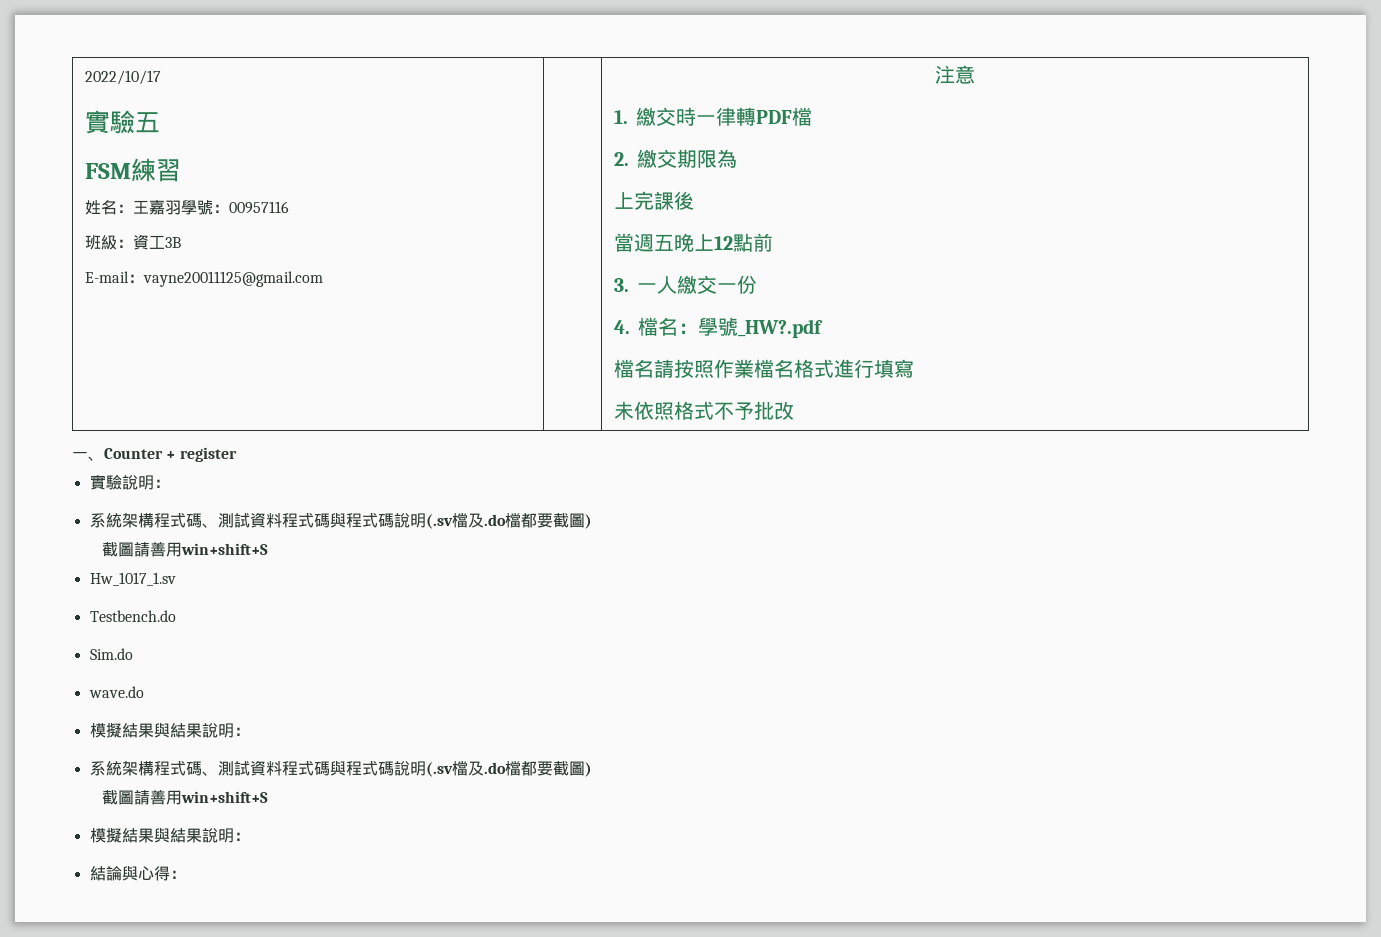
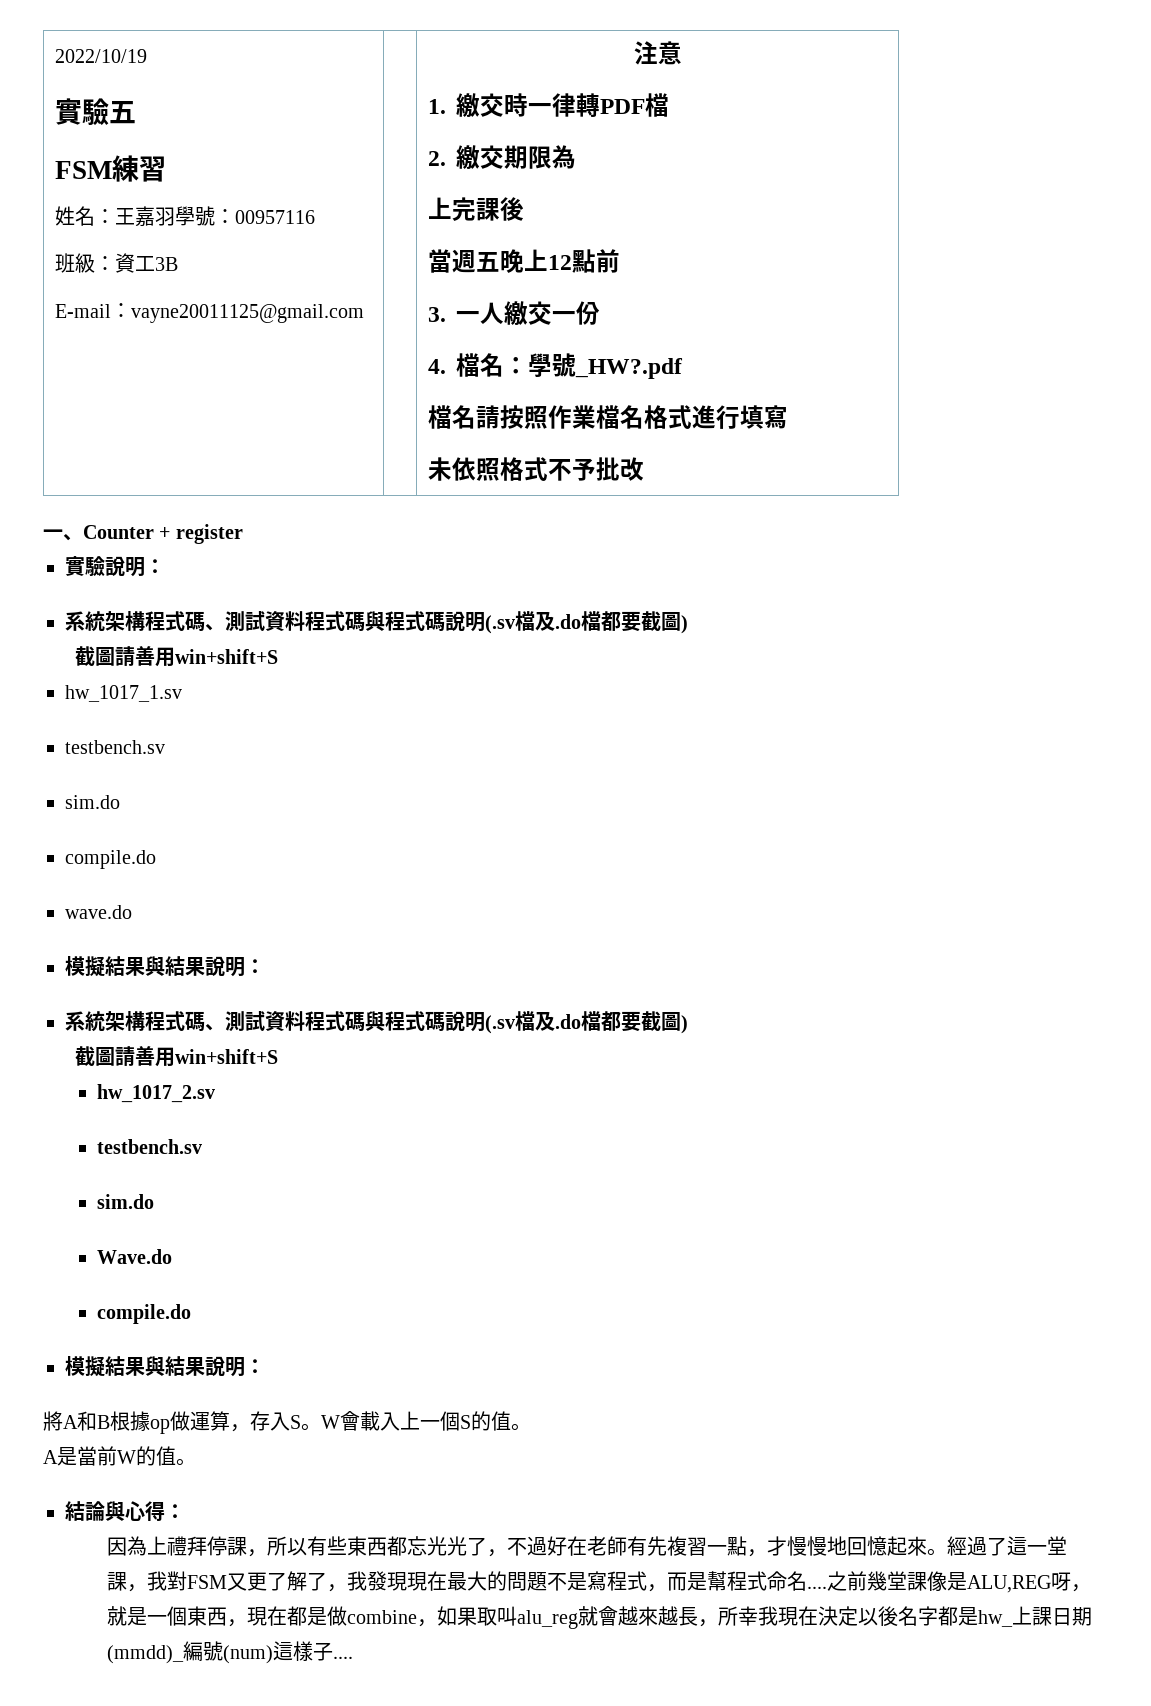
[84,70,161,85] 2022/10/17 -> [54,49,147,63] 2022/10/19
[89,572,176,586] [89,610,176,622] [89,648,133,660] Hw_1017_1.sv // Testbench.do // Sim.do -> [65,685,182,702] [65,740,165,754] [65,795,120,809] [65,850,156,869] hw_1017_1.sv // testbench.sv // sim.do // compile.do
[89,828,250,843] [89,866,186,881] // 模擬結果與結果說明： // 結論與心得： -> [96,1084,215,1103] [96,1139,202,1154] [96,1194,154,1209] [96,1249,172,1264] [96,1304,191,1324] [65,1356,265,1377] [43,1411,531,1434] [43,1446,196,1466] [65,1501,185,1521] [106,1536,1067,1557] [106,1571,1091,1593] [106,1606,1092,1629] [106,1641,353,1664] // hw_1017_2.sv // testbench.sv // sim.do // Wave.do // compile.do // 模擬結果與結果說明： // 將A和B根據op做運算，存入S。W會載入上一個S的值。 // A是當前W的值。 // 結論與心得： // 因為上禮拜停課，所以有些東西都忘光光了，不過好在老師有先複習一點，才慢慢地回憶起來。經過了這一堂課，我對FSM又更了解了，我發現現在最大的問題不是寫程式，而是幫程式命名....之前幾堂課像是ALU,REG呀，就是一個東西，現在都是做combine，如果取叫alu_reg就會越來越長，所幸我現在決定以後名字都是hw_上課日期(mmdd)_編號(num)這樣子....

